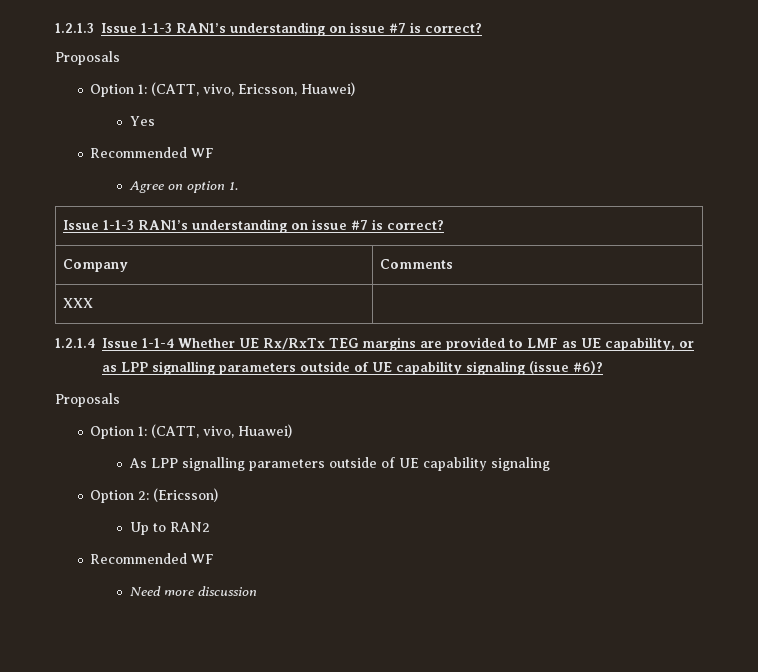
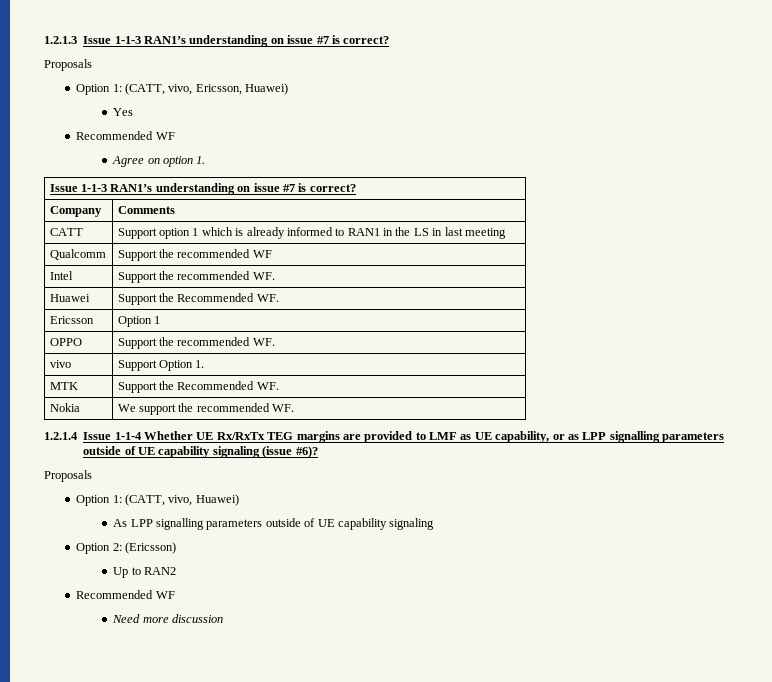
[62,298,93,308] XXX | -> [49,228,83,236] [117,227,506,239] [49,249,106,260] [117,249,272,261] [49,271,73,280] [117,271,275,283] [49,294,90,302] [117,293,279,305] [49,316,94,324] [117,316,161,327] [49,338,82,346] [117,337,275,349] [49,360,71,368] [117,360,205,371] [49,382,78,390] [117,381,279,393] [49,403,80,412] [117,403,295,415] CATT | Support option 1 which is already informed to RAN1 in the LS in last meeting // Qualcomm | Support the recommended WF // Intel | Support the recommended WF. // Huawei | Support the Recommended WF. // Ericsson | Option 1 // OPPO | Support the recommended WF. // vivo | Support Option 1. // MTK | Support the Recommended WF. // Nokia | We support the recommended WF.

